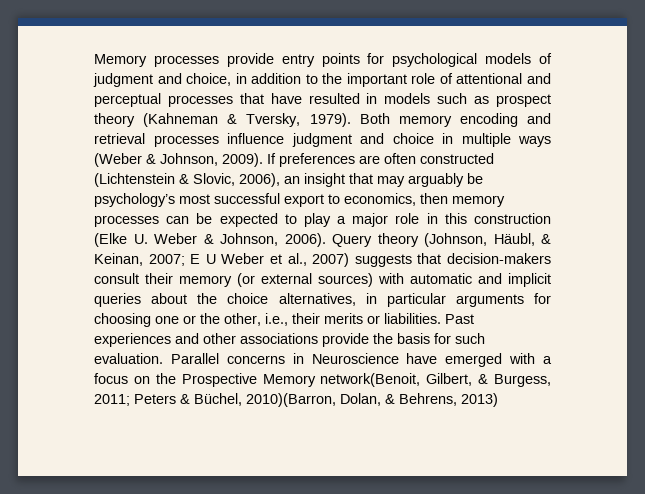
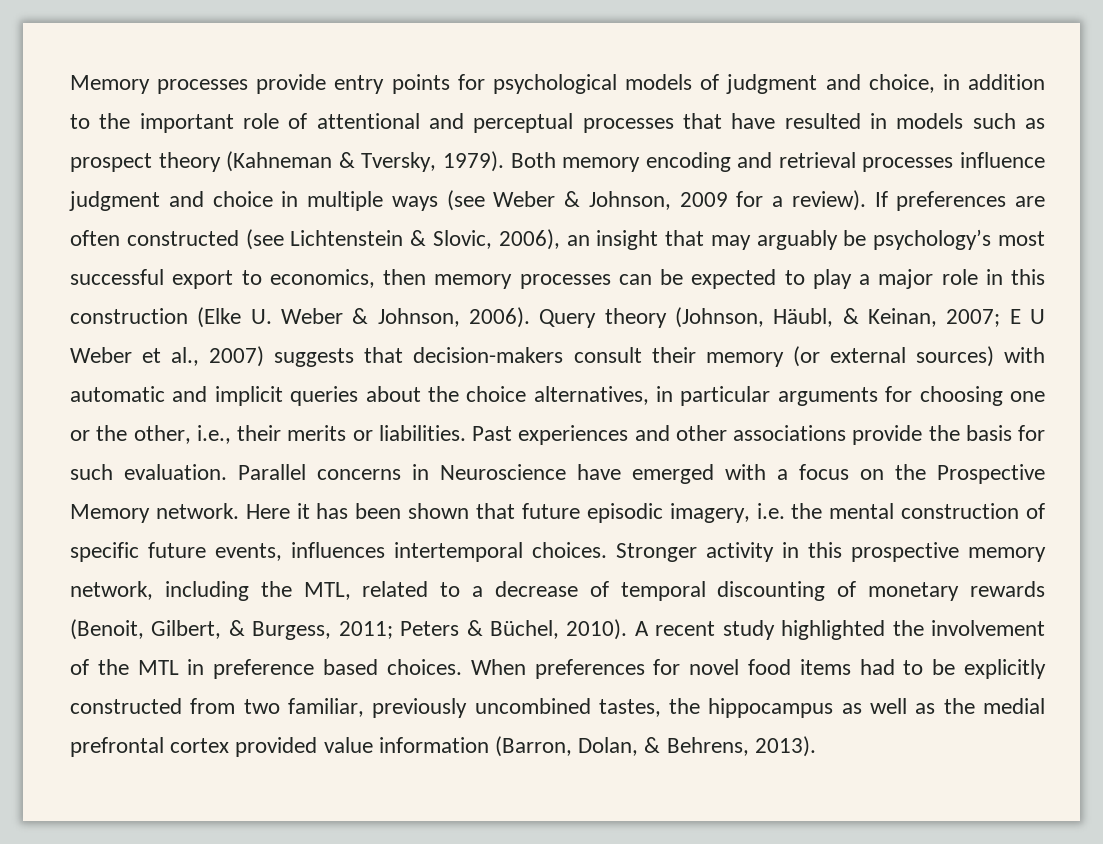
[94,153,263,167] (Weber & Johnson, 2009). -> [446,190,866,211] (see Weber & Johnson, 2009 for a review).
[94,173,175,187] (Lichtenstein -> [245,229,404,250] (see Lichtenstein
[320,373,421,387] network(Benoit, -> [155,503,1045,523] [70,542,1046,562] [70,581,1045,601] [70,619,144,640] network. Here it has been shown that future episodic imagery, i.e. the mental construction of specific future events, influences intertemporal choices. Stronger activity in this prospective memory network, including the MTL, related to a decrease of temporal discounting of monetary rewards (Benoit,
[246,393,336,407] 2010)(Barron, -> [566,619,1046,640] [70,659,1046,679] [70,698,1045,718] [70,736,573,757] 2010). A recent study highlighted the involvement of the MTL in preference based choices. When preferences for novel food items had to be explicitly constructed from two familiar, previously uncombined tastes, the hippocampus as well as the medial prefrontal cortex provided value information (Barron,
[461,393,498,407] 2013) -> [754,736,816,757] 2013).

